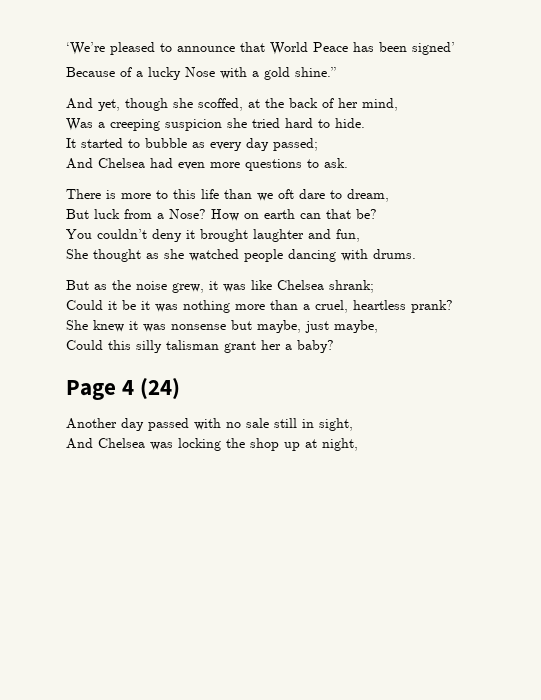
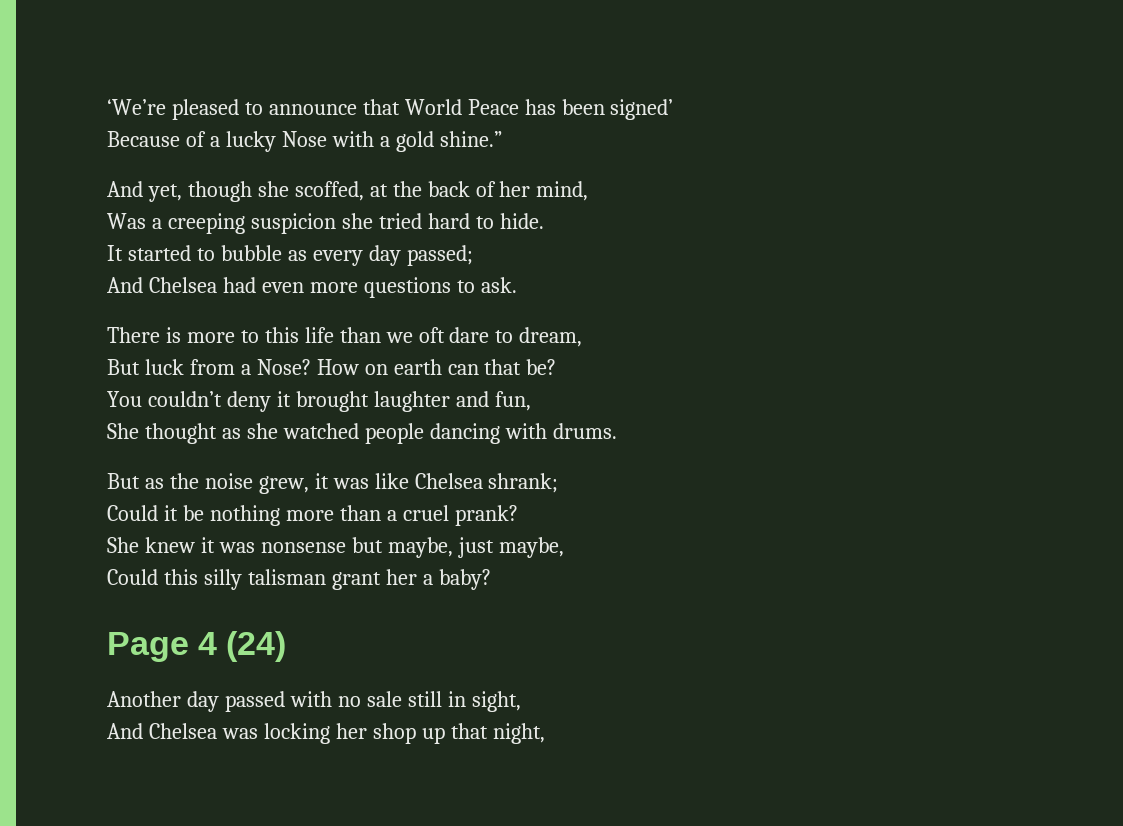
[141,301,178,312] it was -> (204, 513) none
[315,300,406,313] cruel, heartless -> [402,505,449,521] cruel
[226,438,245,448] the -> [335,723,367,739] her
[305,439,317,448] at -> [450,723,488,739] that

